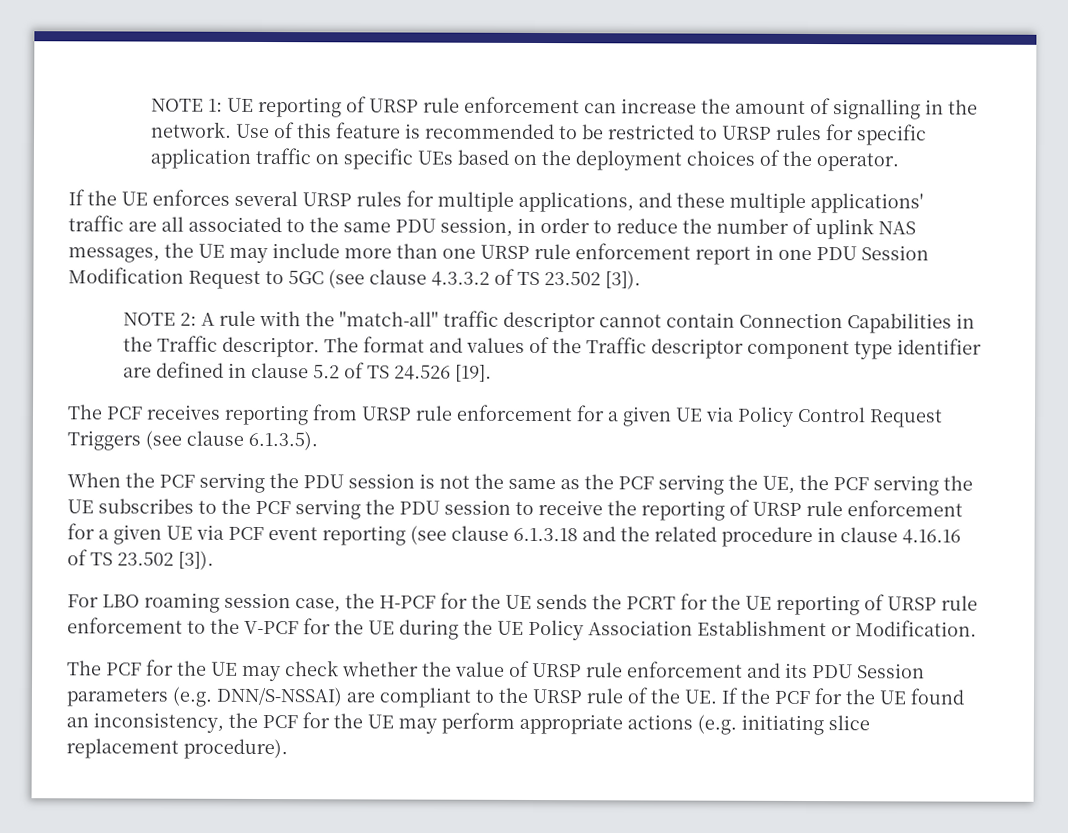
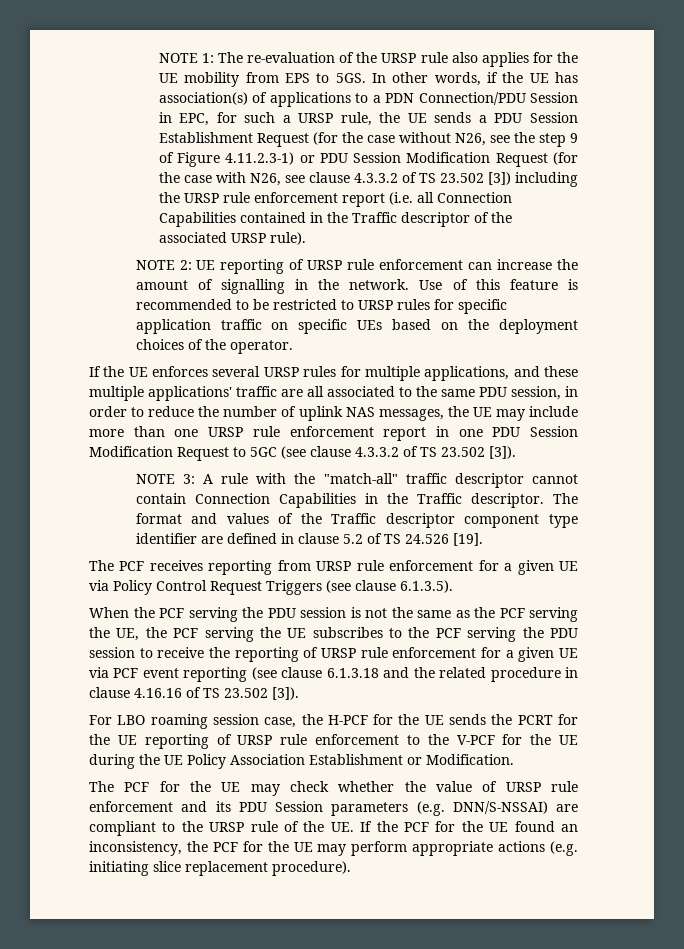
(224, 105) none -> [218,52,578,67] [158,72,578,87] [158,92,578,107] [158,112,578,126] [158,132,578,147] [158,152,578,167] [158,172,578,187] [158,192,512,207] [158,212,512,227] [158,232,306,245] [135,260,192,270] The re-evaluation of the URSP rule also applies for the UE mobility from EPS to 5GS. In other words, if the UE has association(s) of applications to a PDN Connection/PDU Session in EPC, for such a URSP rule, the UE sends a PDU Session Establishment Request (for the case without N26, see the step 9 of Figure 4.11.2.3-1) or PDU Session Modification Request (for the case with N26, see clause 4.3.3.2 of TS 23.502 [3]) including the URSP rule enforcement report (i.e. all Connection Capabilities contained in the Traffic descriptor of the associated URSP rule). // NOTE 2:
[179,312,197,326] 2: -> [182,474,195,484] 3:

